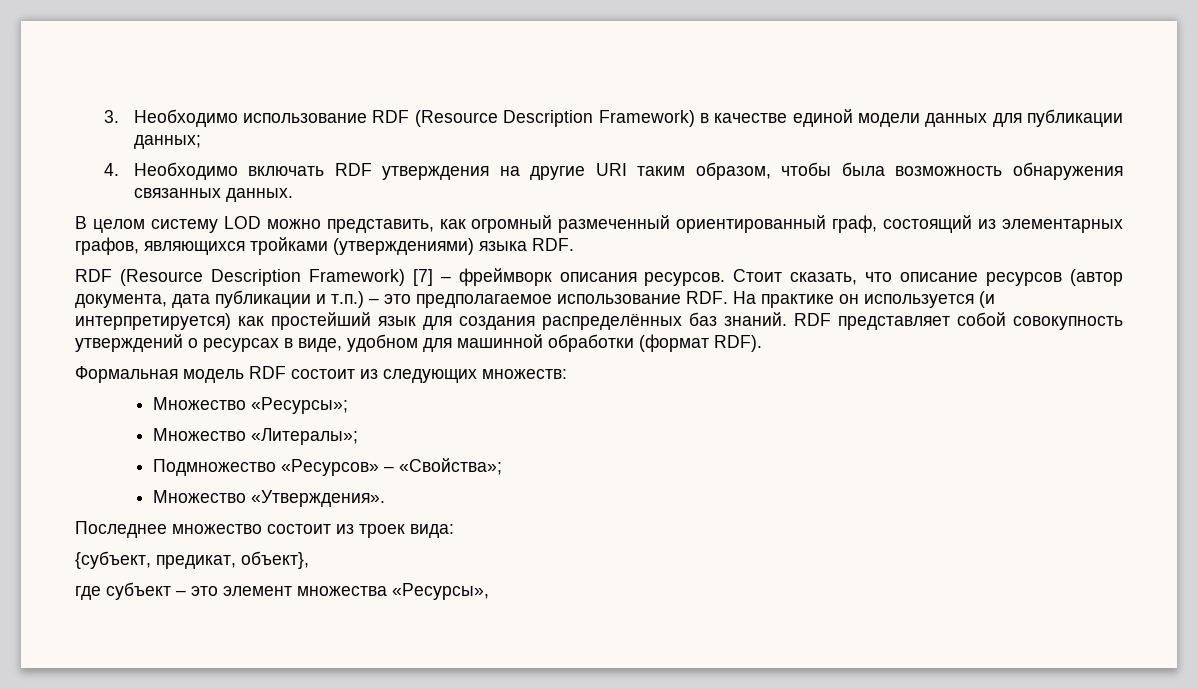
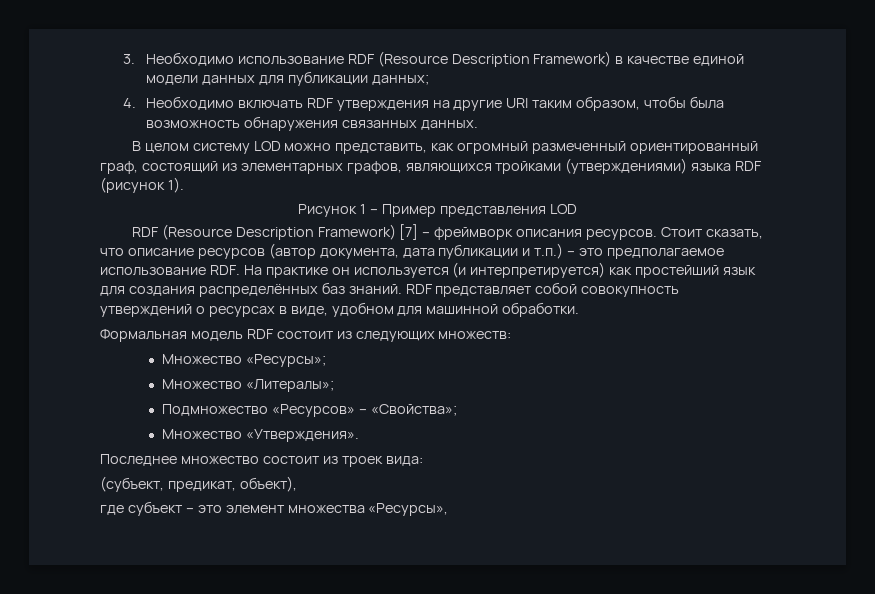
[532,238,574,251] RDF. -> [735,161,763,171] [100,177,184,193] [298,204,577,217] RDF (рисунок 1). // Рисунок 1 – Пример представления LOD
[548,334,762,352] обработки (формат RDF). -> [502,302,580,317] обработки.
[75,551,309,569] {субъект, предикат, объект}, -> [100,476,297,492] (субъект, предикат, объект),

